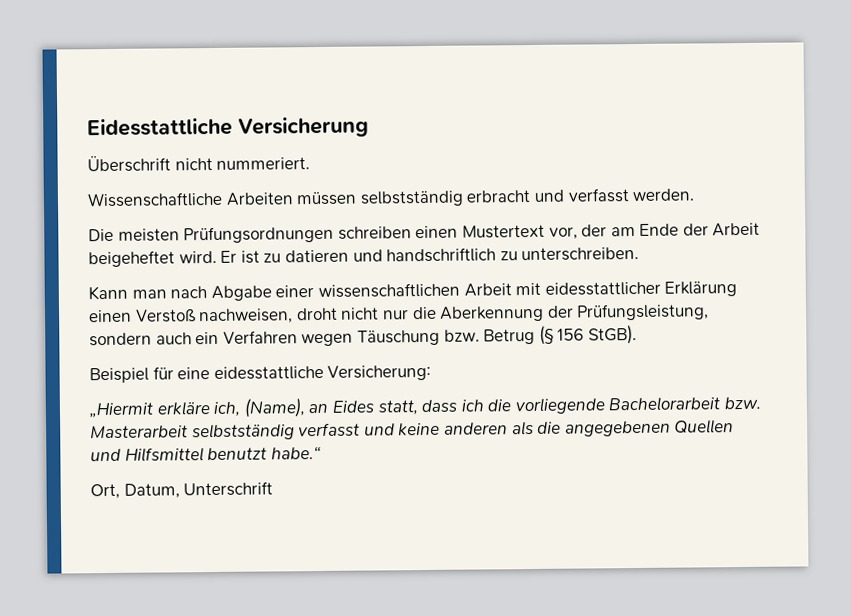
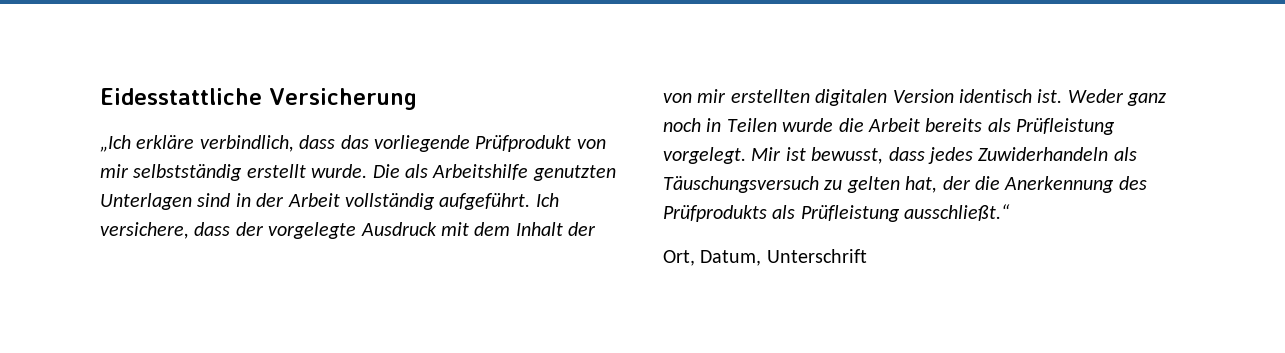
[87,155,311,173] [87,188,695,208] [88,222,761,244] [88,246,640,268] [88,281,738,302] [89,303,710,325] [89,325,637,347] [89,364,432,384] [89,396,762,419] [90,419,735,441] [90,445,321,462] Überschrift nicht nummeriert. // Wissenschaftliche Arbeiten müssen selbstständig erbracht und verfasst werden. // Die meisten Prüfungsordnungen schreiben einen Mustertext vor, der am Ende der Arbeit beigeheftet wird. Er ist zu datieren und handschriftlich zu unterschreiben. // Kann man nach Abgabe einer wissenschaftlichen Arbeit mit eidesstattlicher Erklärung einen Verstoß nachweisen, droht nicht nur die Aberkennung der Prüfungsleistung, sondern auch ein Verfahren wegen Täuschung bzw. Betrug (§ 156 StGB). // Beispiel für eine eidesstattliche Versicherung: // „Hiermit erkläre ich, (Name), an Eides statt, dass ich die vorliegende Bachelorarbeit bzw. Masterarbeit selbstständig verfasst und keine anderen als die angegebenen Quellen und Hilfsmittel benutzt habe.“ -> [100,135,606,152] [100,164,616,181] [100,193,559,210] [100,222,597,239] [663,89,1167,106] [663,118,1116,135] [663,147,1137,164] [663,176,1147,193] [663,204,1011,222] „Ich erkläre verbindlich, dass das vorliegende Prüfprodukt von mir selbstständig erstellt wurde. Die als Arbeitshilfe genutzten Unterlagen sind in der Arbeit vollständig aufgeführt. Ich versichere, dass der vorgelegte Ausdruck mit dem Inhalt der von mir erstellten digitalen Version identisch ist. Weder ganz noch in Teilen wurde die Arbeit bereits als Prüfleistung vorgelegt. Mir ist bewusst, dass jedes Zuwiderhandeln als Täuschungsversuch zu gelten hat, der die Anerkennung des Prüfprodukts als Prüfleistung ausschließt.“

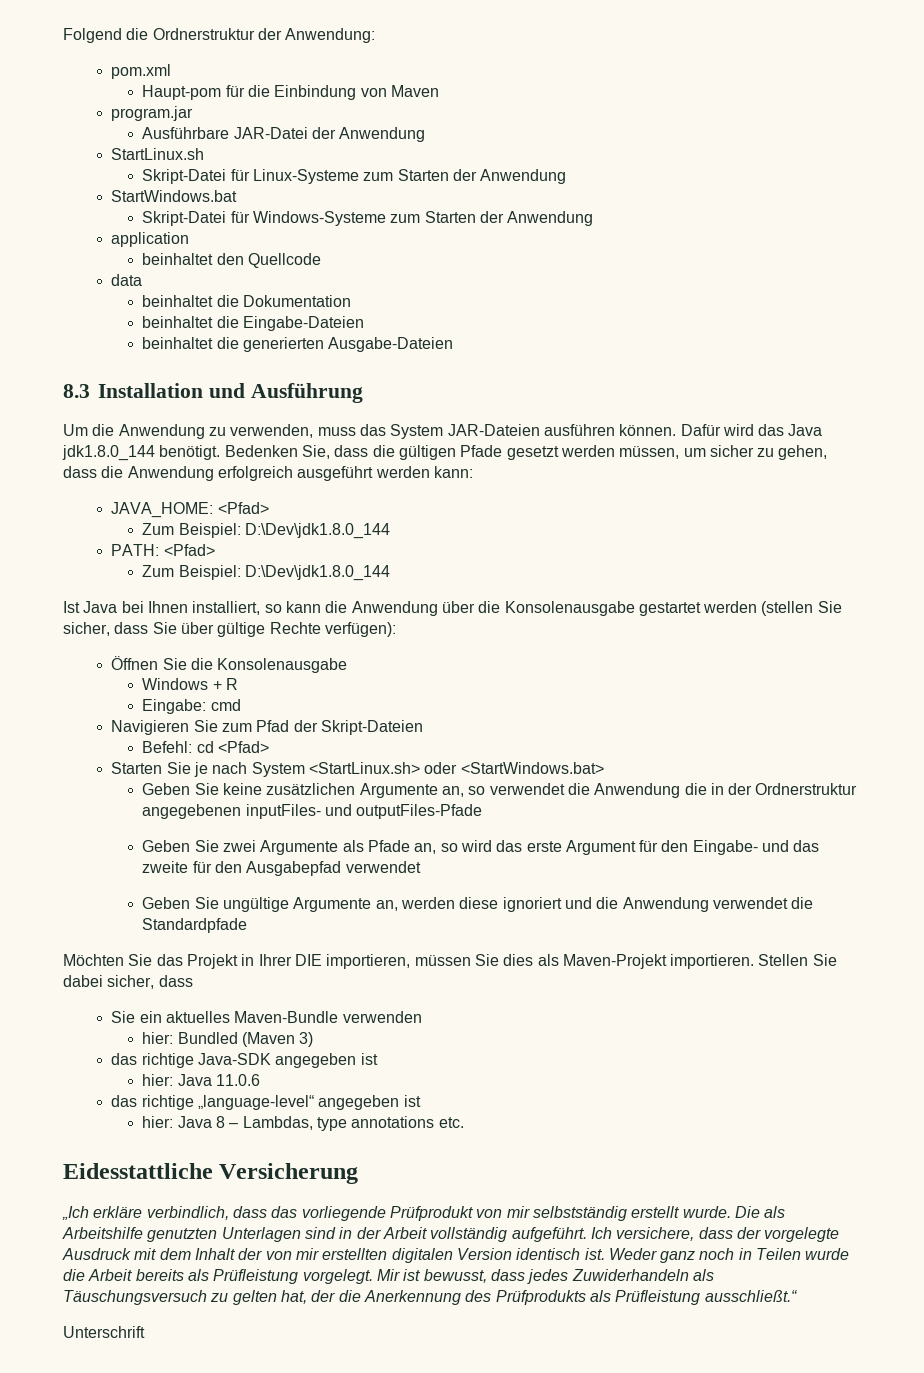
(100, 96) none -> [63,28,376,43] [111,64,172,79] [142,85,439,100] [111,106,194,121] [142,127,426,142] [111,148,205,160] [142,169,567,184] [111,190,238,202] [142,211,594,226] [111,232,190,247] [142,253,321,268] [111,274,143,286] [142,295,351,307] [142,316,364,331] [142,337,454,352] [63,383,363,403] [63,424,823,439] [62,445,828,461] [63,466,473,481] [111,502,269,518] [142,523,390,539] [111,544,215,556] [142,565,390,581] [63,601,842,616] [63,622,396,637] [111,656,348,673] [142,678,238,690] [142,699,241,714] [111,720,424,735] [142,741,269,753] [111,762,604,777] [142,783,858,798] [142,804,483,819] [142,840,820,855] [142,861,421,876] [142,897,814,912] [142,918,248,933] [63,954,837,969] [63,975,193,989] [111,1011,422,1023] [142,1032,314,1047] [111,1053,378,1068] [142,1074,260,1086] [111,1095,421,1110] [142,1116,464,1131] Folgend die Ordnerstruktur der Anwendung: // pom.xml // Haupt-pom für die Einbindung von Maven // program.jar // Ausführbare JAR-Datei der Anwendung // StartLinux.sh // Skript-Datei für Linux-Systeme zum Starten der Anwendung // StartWindows.bat // Skript-Datei für Windows-Systeme zum Starten der Anwendung // application // beinhaltet den Quellcode // data // beinhaltet die Dokumentation // beinhaltet die Eingabe-Dateien // beinhaltet die generierten Ausgabe-Dateien // 8.3 Installation und Ausführung // Um die Anwendung zu verwenden, muss das System JAR-Dateien ausführen können. Dafür wird das Java jdk1.8.0_144 benötigt. Bedenken Sie, dass die gültigen Pfade gesetzt werden müssen, um sicher zu gehen, dass die Anwendung erfolgreich ausgeführt werden kann: // JAVA_HOME: <Pfad> // Zum Beispiel: D:\Dev\jdk1.8.0_144 // PATH: <Pfad> // Zum Beispiel: D:\Dev\jdk1.8.0_144 // Ist Java bei Ihnen installiert, so kann die Anwendung über die Konsolenausgabe gestartet werden (stellen Sie sicher, dass Sie über gültige Rechte verfügen): // Öffnen Sie die Konsolenausgabe // Windows + R // Eingabe: cmd // Navigieren Sie zum Pfad der Skript-Dateien // Befehl: cd <Pfad> // Starten Sie je nach System <StartLinux.sh> oder <StartWindows.bat> // Geben Sie keine zusätzlichen Argumente an, so verwendet die Anwendung die in der Ordnerstruktur angegebenen inputFiles- und outputFiles-Pfade // Geben Sie zwei Argumente als Pfade an, so wird das erste Argument für den Eingabe- und das zweite für den Ausgabepfad verwendet // Geben Sie ungültige Argumente an, werden diese ignoriert und die Anwendung verwendet die Standardpfade // Möchten Sie das Projekt in Ihrer DIE importieren, müssen Sie dies als Maven-Projekt importieren. Stellen Sie dabei sicher, dass // Sie ein aktuelles Maven-Bundle verwenden // hier: Bundled (Maven 3) // das richtige Java-SDK angegeben ist // hier: Java 11.0.6 // das richtige „language-level“ angegeben ist // hier: Java 8 – Lambdas, type annotations etc. //
[663,250,762,266] Ort, Datum, -> (798, 1296) none

